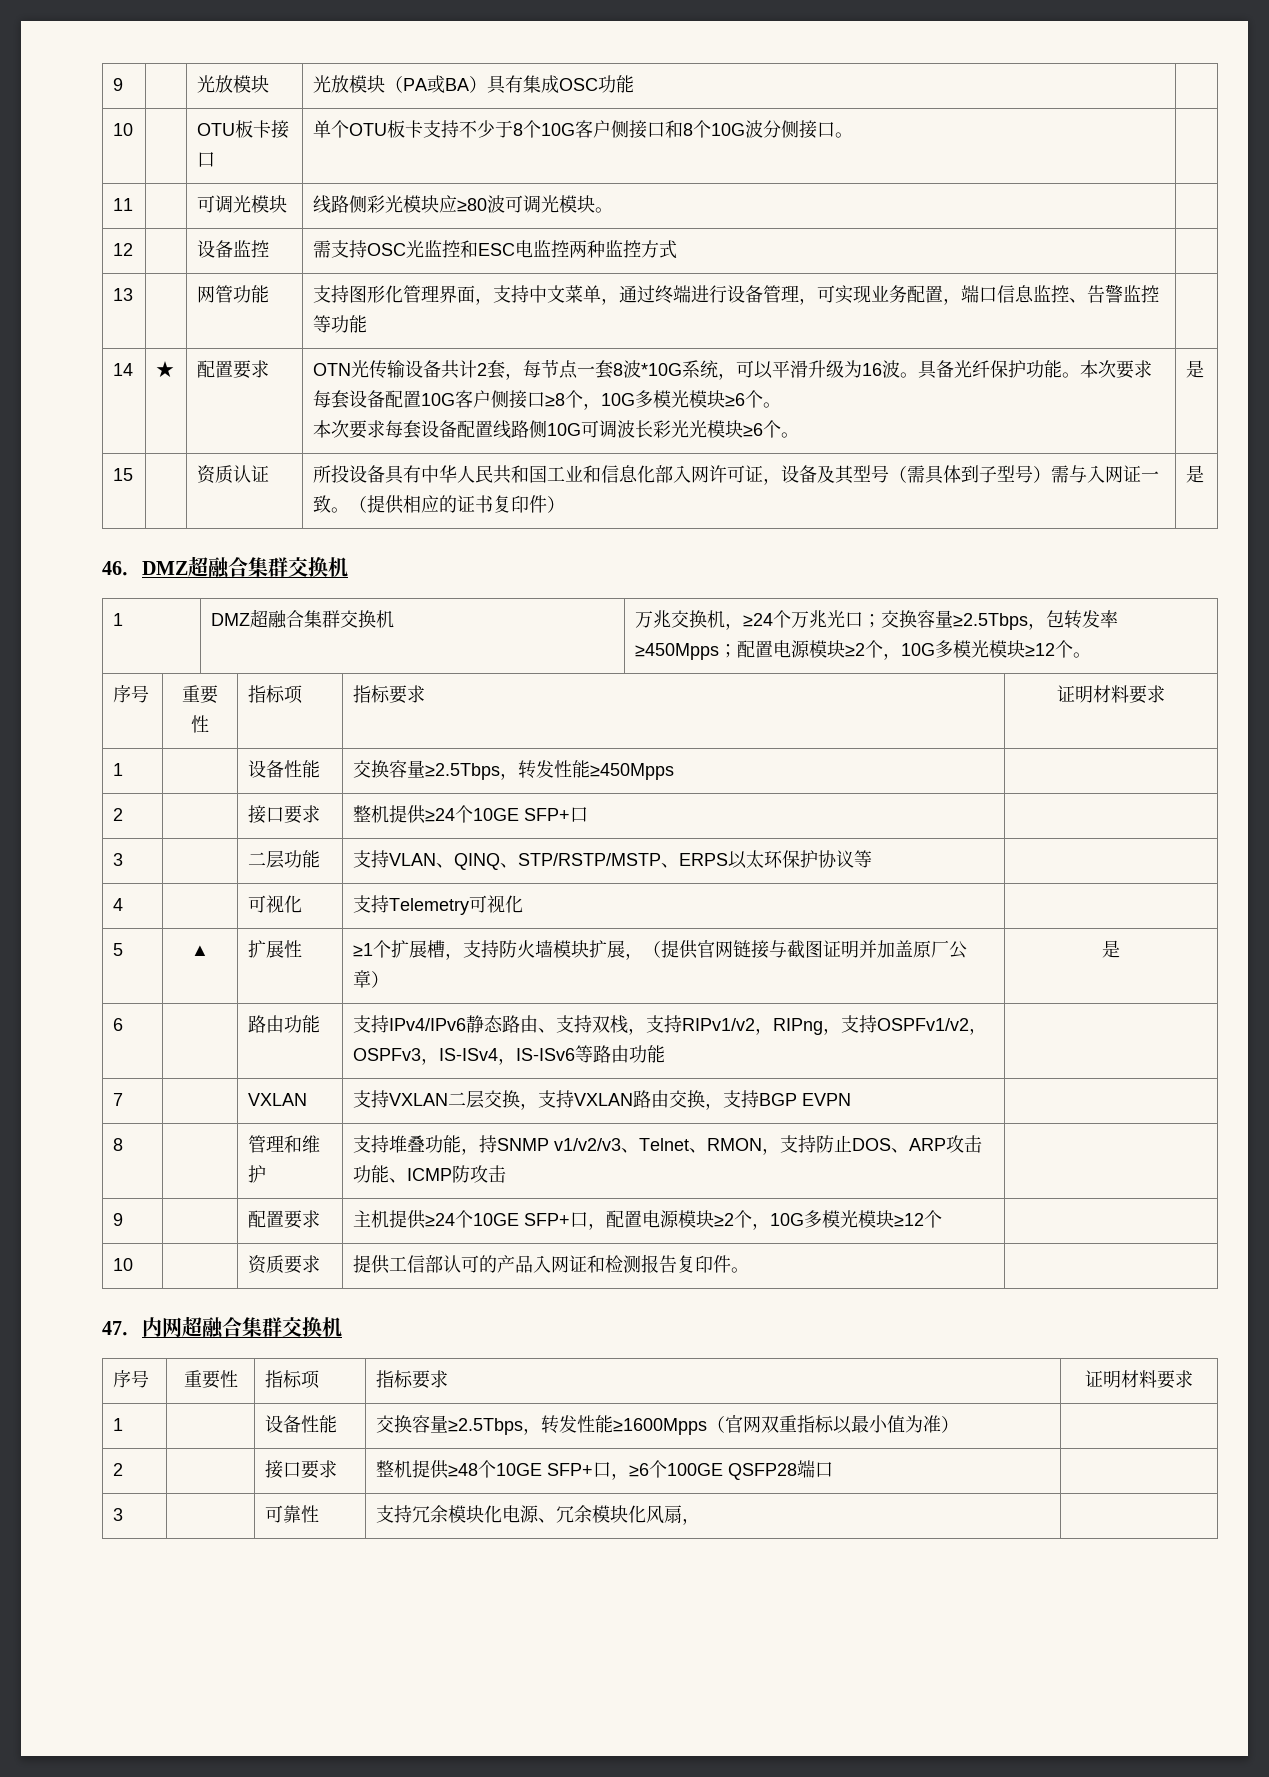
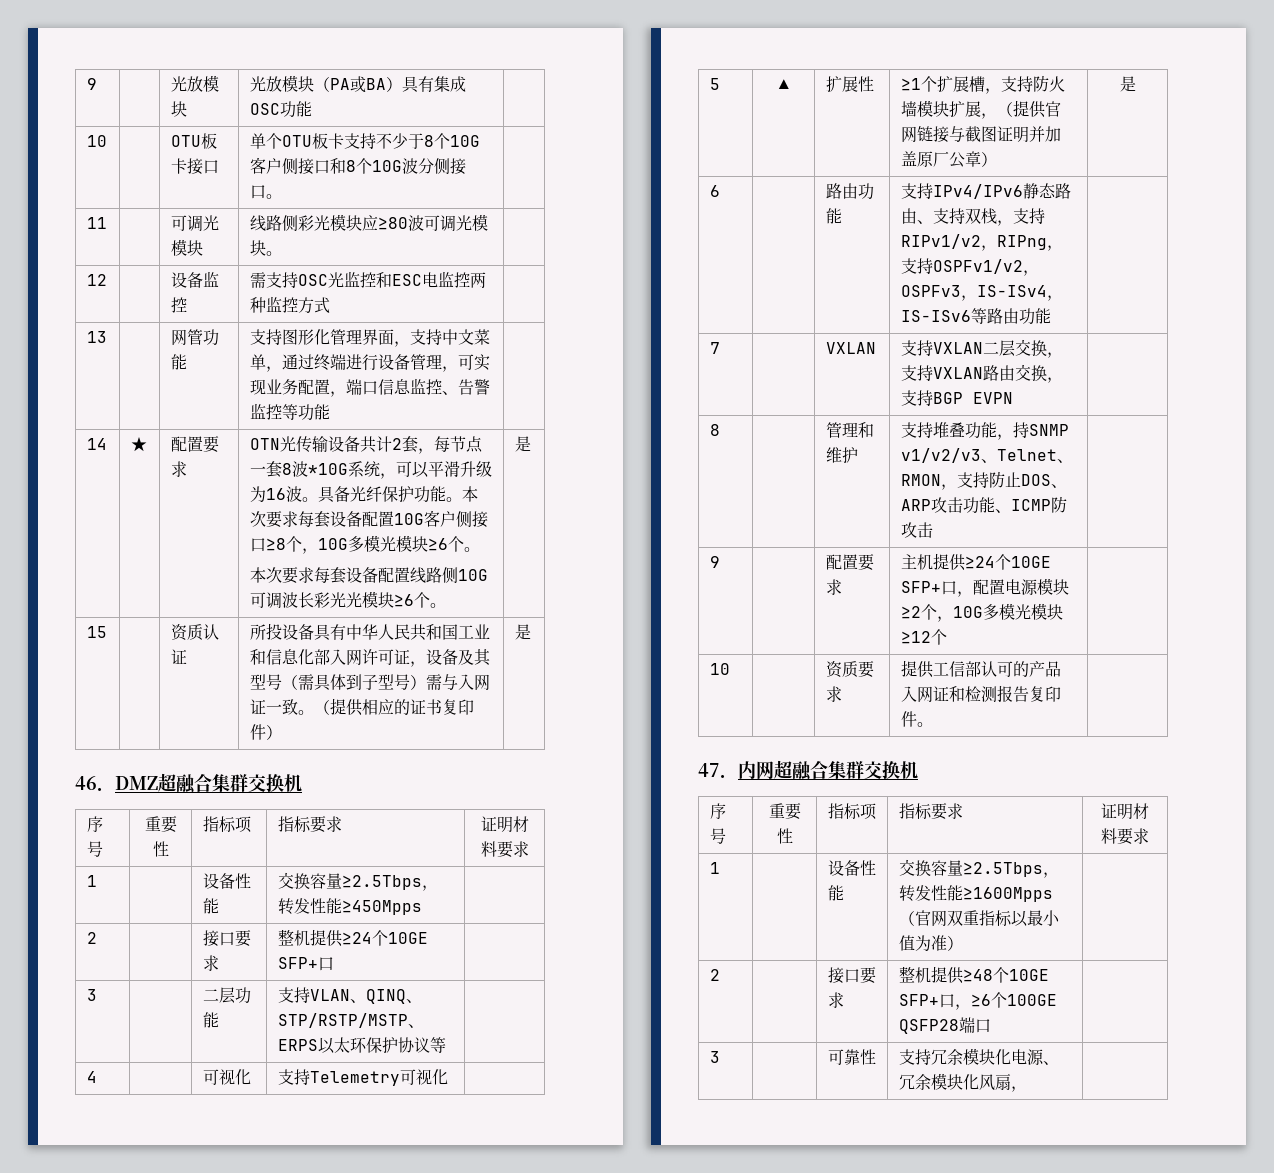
[113,613,124,626] [211,609,395,629] [635,610,1119,630] [635,640,1092,660] // 1 | DMZ超融合集群交换机 | 万兆交换机，≥24个万兆光口；交换容量≥2.5Tbps，包转发率≥450Mpps；配置电源模块≥2个，10G多模光模块≥12个。 -> (302, 783) none

